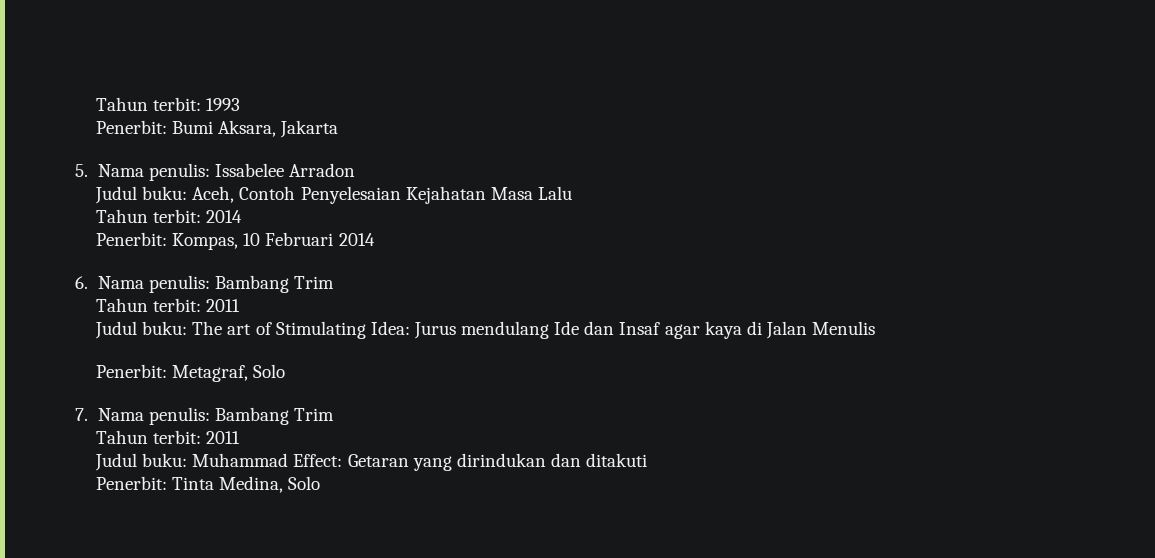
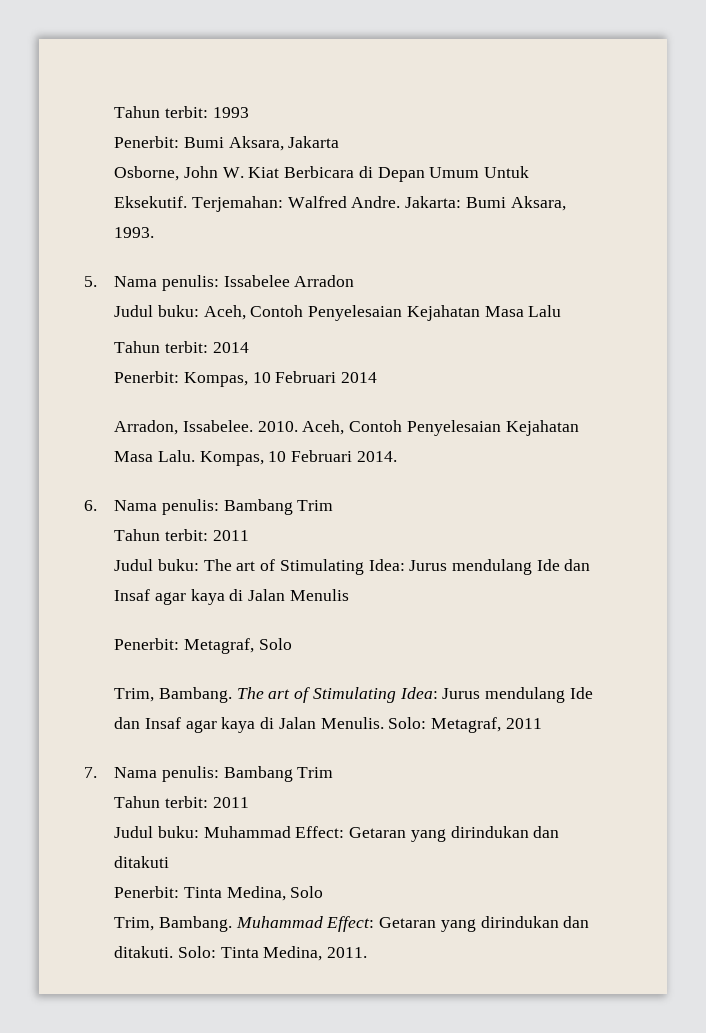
(339, 129) none -> [114,166,530,182] [114,196,566,212] [114,227,155,238] // Osborne, John W. Kiat Berbicara di Depan Umum Untuk Eksekutif. Terjemahan: Walfred Andre. Jakarta: Bumi Aksara, 1993.
(375, 239) none -> [114,420,579,436] [114,450,397,466] // Arradon, Issabelee. 2010. Aceh, Contoh Penyelesaian Kejahatan Masa Lalu. Kompas, 10 Februari 2014.
(286, 371) none -> [114,687,593,703] [114,717,542,733] // Trim, Bambang. The art of Stimulating Idea: Jurus mendulang Ide dan Insaf agar kaya di Jalan Menulis. Solo: Metagraf, 2011
(321, 483) none -> [114,916,590,932] [114,946,368,961] // Trim, Bambang. Muhammad Effect: Getaran yang dirindukan dan ditakuti. Solo: Tinta Medina, 2011.

